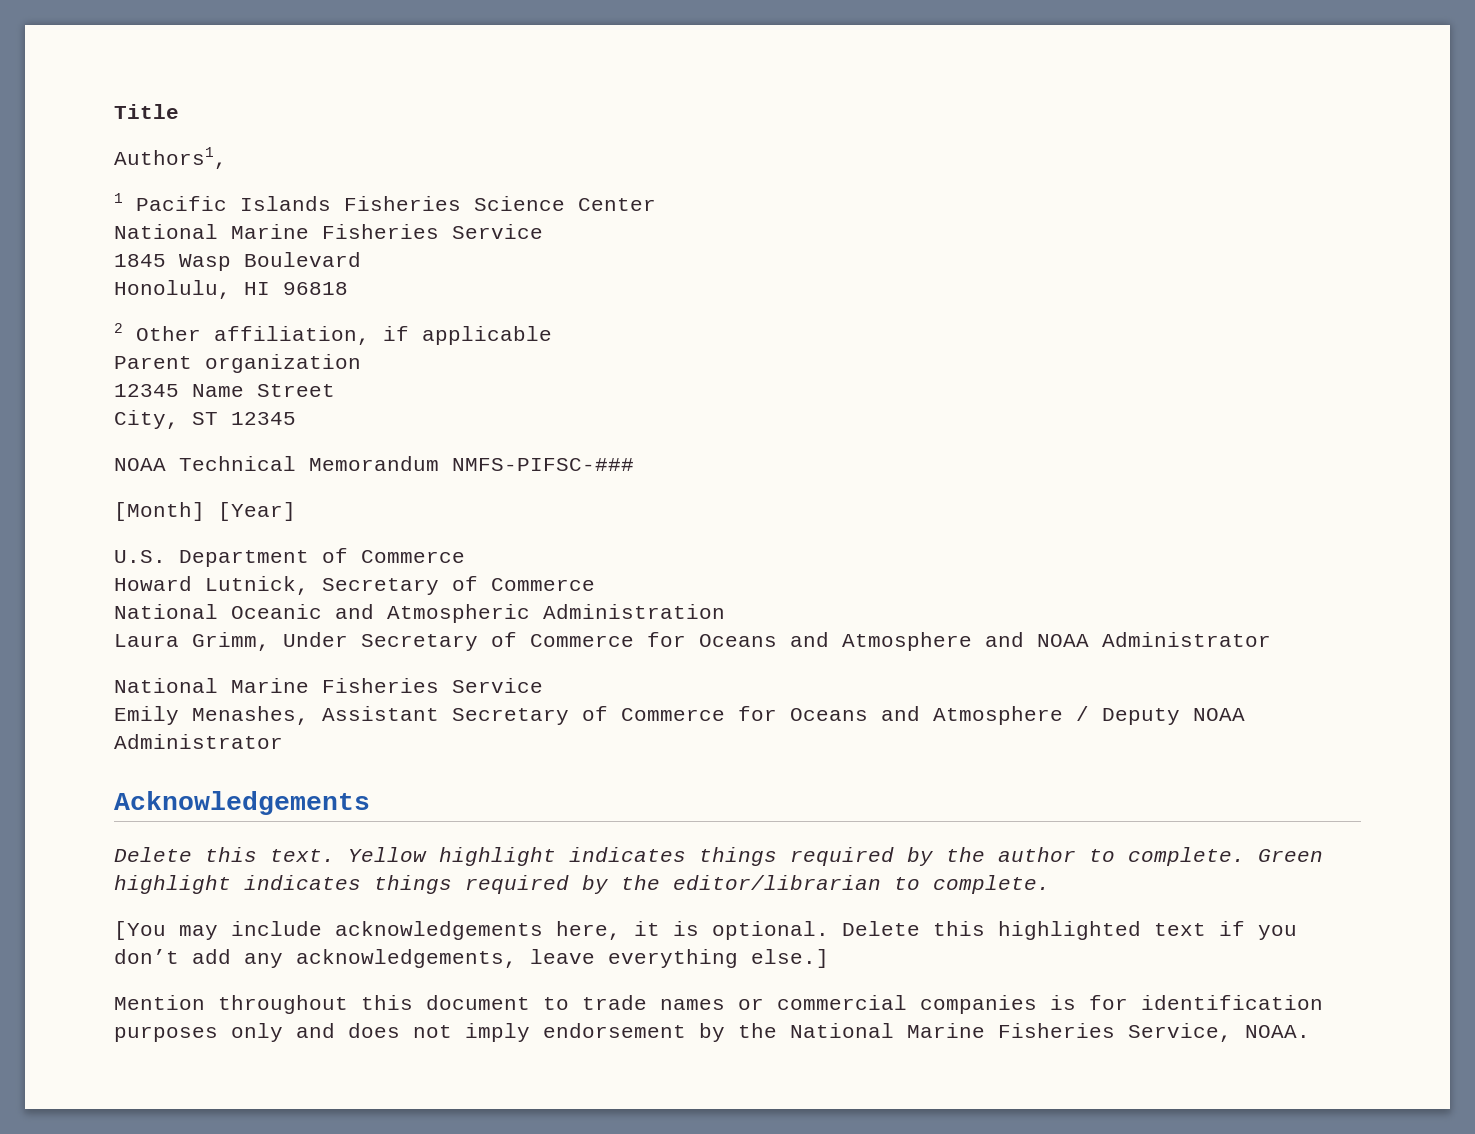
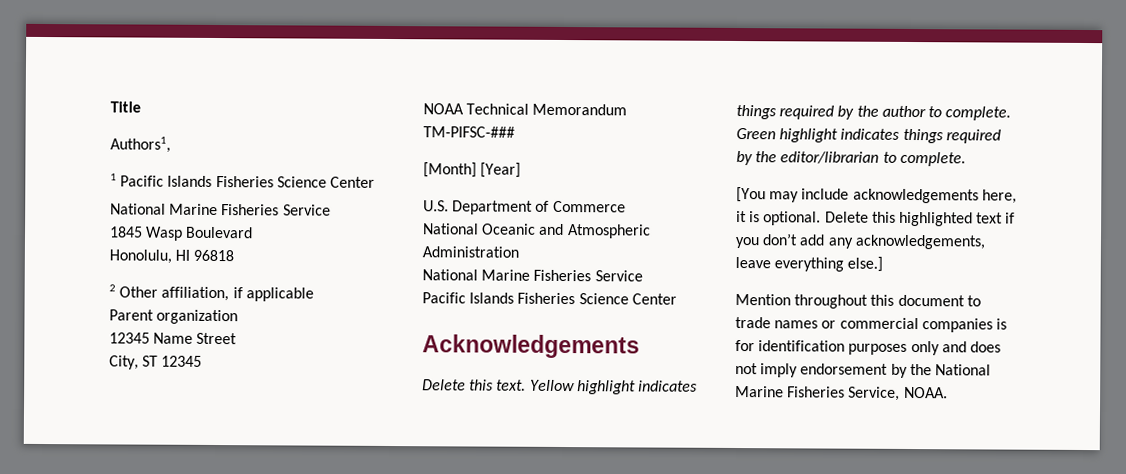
[452,458,634,471] NMFS-PIFSC-### -> [423,126,515,138] TM-PIFSC-###
[114,576,595,595] // Howard Lutnick, Secretary of Commerce -> (626, 206) none
[114,632,1271,651] [114,678,543,693] [114,706,1245,725] [114,734,283,749] Laura Grimm, Under Secretary of Commerce for Oceans and Atmosphere and NOAA Administrator // National Marine Fisheries Service // Emily Menashes, Assistant Secretary of Commerce for Oceans and Atmosphere / Deputy NOAA Administrator -> [422,269,643,282] [422,292,677,305] National Marine Fisheries Service // Pacific Islands Fisheries Science Center

